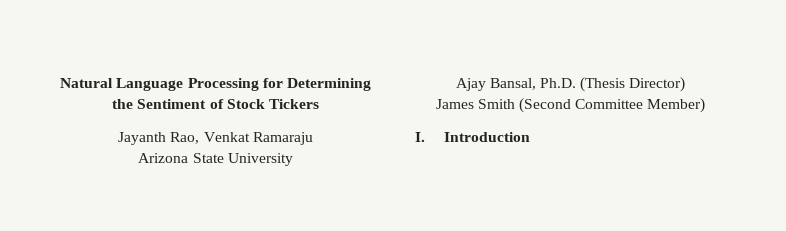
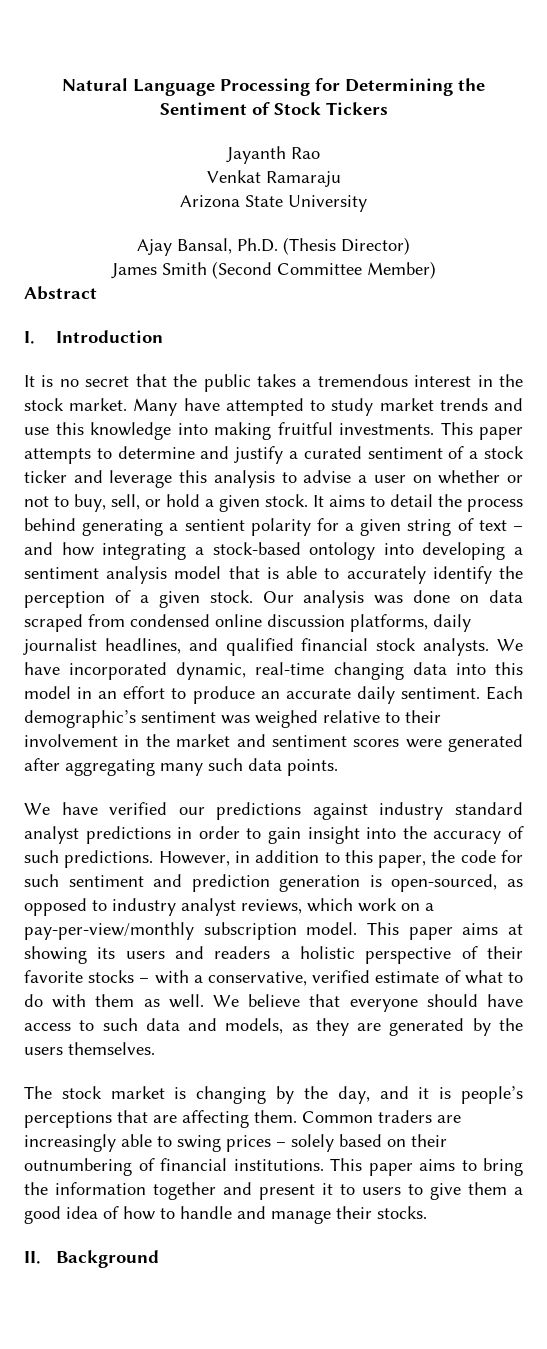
[170,132,200,144] Rao, -> [291,147,320,159] Rao //
(706, 105) none -> [24,286,97,300] // Abstract
(530, 137) none -> [24,374,523,392] [24,398,523,416] [24,422,523,440] [24,446,525,464] [24,470,524,488] [24,494,523,512] [24,518,523,536] [24,542,523,560] [24,566,523,584] [24,590,523,608] [24,614,471,632] [23,638,523,656] [24,662,524,680] [24,686,523,704] [24,710,441,728] [24,734,523,752] [24,758,338,776] [24,802,523,820] [24,826,525,844] [24,850,524,868] [24,874,523,892] [24,898,434,916] [24,922,523,940] [24,946,523,964] [24,970,523,986] [24,994,523,1012] [24,1018,523,1036] [24,1042,155,1055] [24,1086,523,1104] [24,1110,461,1128] [24,1134,447,1152] [24,1158,523,1176] [24,1182,523,1200] [24,1206,427,1224] [24,1250,159,1268] // It is no secret that the public takes a tremendous interest in the stock market. Many have attempted to study market trends and use this knowledge into making fruitful investments. This paper attempts to determine and justify a curated sentiment of a stock ticker and leverage this analysis to advise a user on whether or not to buy, sell, or hold a given stock. It aims to detail the process behind generating a sentient polarity for a given string of text – and how integrating a stock-based ontology into developing a sentiment analysis model that is able to accurately identify the perception of a given stock. Our analysis was done on data scraped from condensed online discussion platforms, daily journalist headlines, and qualified financial stock analysts. We have incorporated dynamic, real-time changing data into this model in an effort to produce an accurate daily sentiment. Each demographic’s sentiment was weighed relative to their involvement in the market and sentiment scores were generated after aggregating many such data points. // We have verified our predictions against industry standard analyst predictions in order to gain insight into the accuracy of such predictions. However, in addition to this paper, the code for such sentiment and prediction generation is open-sourced, as opposed to industry analyst reviews, which work on a pay-per-view/monthly subscription model. This paper aims at showing its users and readers a holistic perspective of their favorite stocks – with a conservative, verified estimate of what to do with them as well. We believe that everyone should have access to such data and models, as they are generated by the users themselves. // The stock market is changing by the day, and it is people’s perceptions that are affecting them. Common traders are increasingly able to swing prices – solely based on their outnumbering of financial institutions. This paper aims to bring the information together and present it to users to give them a good idea of how to handle and manage their stocks. // II. Background

